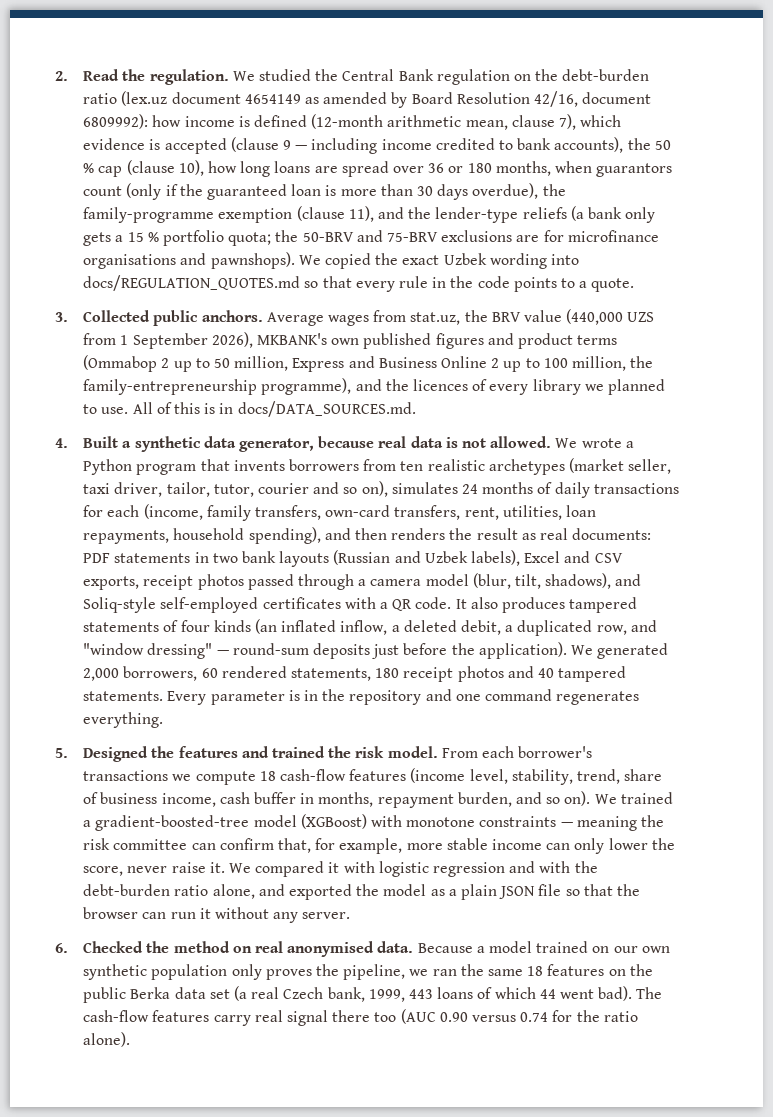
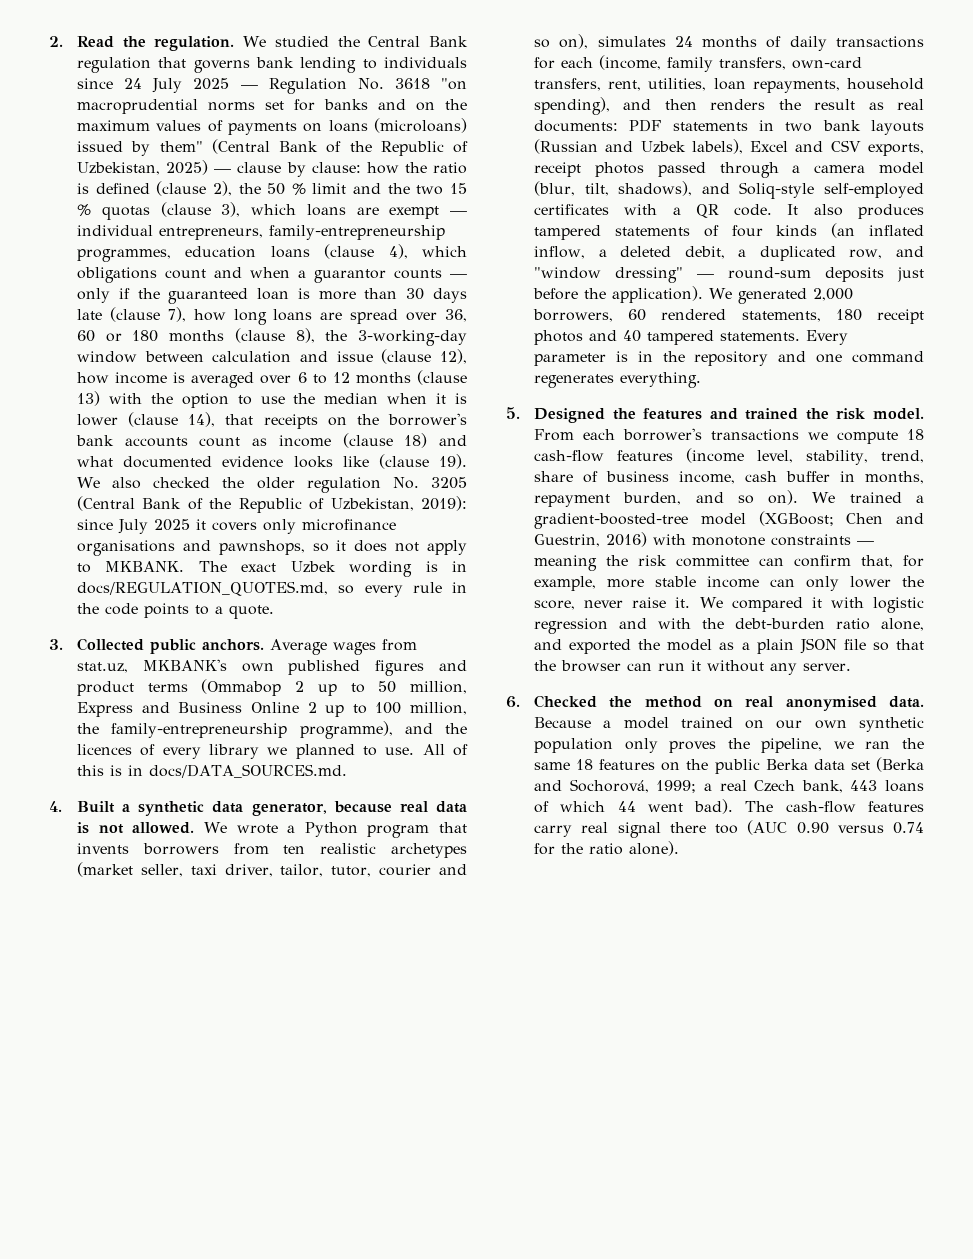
[513,69,650,81] [83,91,652,108] [83,114,622,130] [83,137,671,154] [83,160,673,177] [83,183,162,200] on the debt-burden ratio (lex.uz document 4654149 as amended by Board Resolution 42/16, document 6809992): how income is defined (12-month arithmetic mean, clause 7), which evidence is accepted (clause 9 — including income credited to bank accounts), the 50 % cap (clause 10), how long loans are spread over 36 or 180 months, when guarantors count (only -> [158,57,467,73] [77,78,468,94] [77,99,467,114] [77,118,467,135] [77,139,469,156] [77,160,468,177] [77,181,468,196] [77,202,468,220] [77,225,446,240] [77,244,467,262] [77,267,467,283] [77,288,111,303] that governs bank lending to individuals since 24 July 2025 — Regulation No. 3618 "on macroprudential norms set for banks and on the maximum values of payments on loans (microloans) issued by them" (Central Bank of the Republic of Uzbekistan, 2025) — clause by clause: how the ratio is defined (clause 2), the 50 % limit and the two 15 % quotas (clause 3), which loans are exempt — individual entrepreneurs, family-entrepreneurship programmes, education loans (clause 4), which obligations count and when a guarantor counts — only
[472,183,566,199] [83,206,656,223] [83,230,659,246] [83,252,579,269] [83,275,352,291] overdue), the family-programme exemption (clause 11), and the lender-type reliefs (a bank only gets a 15 % portfolio quota; the 50-BRV and 75-BRV exclusions are for microfinance organisations and pawnshops). We copied the exact Uzbek wording into docs/REGULATION_QUOTES.md so that -> [77,307,467,325] [77,328,467,346] [77,349,467,364] [77,370,468,388] [77,391,467,408] [77,412,468,429] [76,433,468,448] [77,454,467,469] [77,477,467,493] [77,496,467,513] [77,519,397,534] [77,540,467,556] [77,561,467,577] [77,581,355,596] late (clause 7), how long loans are spread over 36, 60 or 180 months (clause 8), the 3-working-day window between calculation and issue (clause 12), how income is averaged over 6 to 12 months (clause 13) with the option to use the median when it is lower (clause 14), that receipts on the borrower's bank accounts count as income (clause 18) and what documented evidence looks like (clause 19). We also checked the older regulation No. 3205 (Central Bank of the Republic of Uzbekistan, 2019): since July 2025 it covers only microfinance organisations and pawnshops, so it does not apply to MKBANK. The exact Uzbek wording is in docs/REGULATION_QUOTES.md, so
[464,309,655,325] [83,332,253,349] the BRV value (440,000 UZS from 1 September 2026), -> (129, 667) none
[300,814,367,829] (XGBoost) -> [758,511,924,526] [534,532,648,547] (XGBoost; Chen and Guestrin, 2016)
[234,986,248,1001] (a -> [876,757,924,772] [534,779,712,793] (Berka and Sochorová, 1999; a
[368,989,405,1002] 1999, -> (843, 786) none

